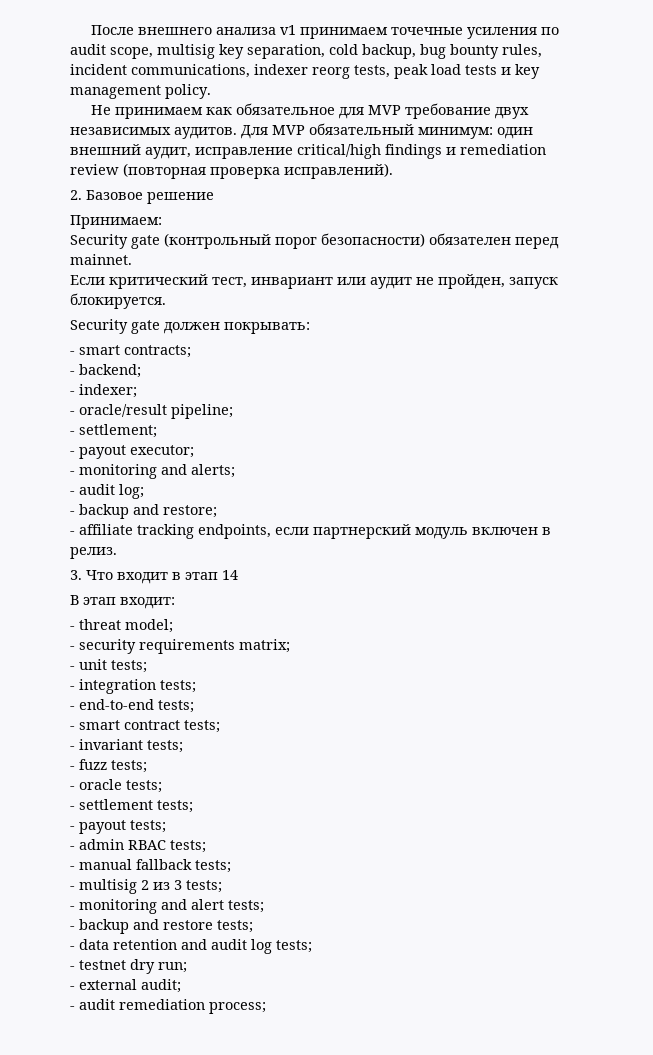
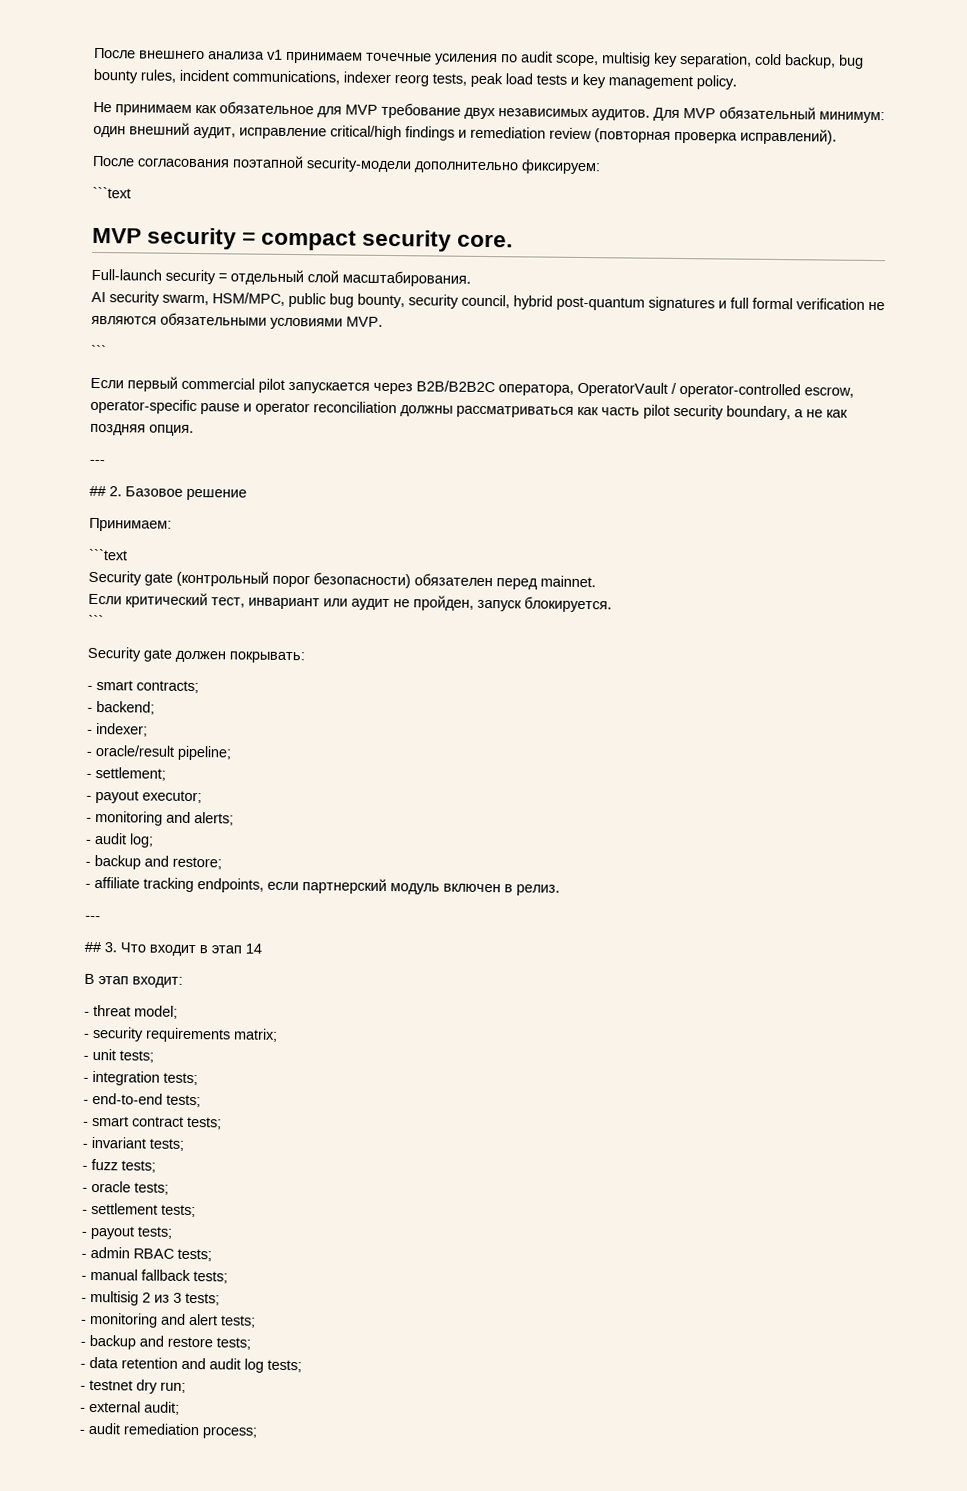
(393, 171) none -> [92,155,601,175] [92,186,131,199] [92,227,514,252] [91,268,471,287] [91,291,885,312] [91,312,383,330] [90,344,107,357] [90,376,854,399] [90,398,848,421] [90,423,194,436] [89,459,105,465] [89,485,106,497] После согласования поэтапной security-модели дополнительно фиксируем: // ```text // MVP security = compact security core. // Full-launch security = отдельный слой масштабирования. // AI security swarm, HSM/MPC, public bug bounty, security council, hybrid post-quantum signatures и full formal verification не являются обязательными условиями MVP. // ``` // Если первый commercial pilot запускается через B2B/B2B2C оператора, OperatorVault / operator-controlled escrow, operator-specific pause и operator reconciliation должны рассматриваться как часть pilot security boundary, а не как поздняя опция. // --- // ##
(162, 222) none -> [88,548,128,561] // ```text
(166, 301) none -> [88,614,104,627] // ```
(117, 553) none -> [85,915,101,921] [84,941,101,953] --- // ##

